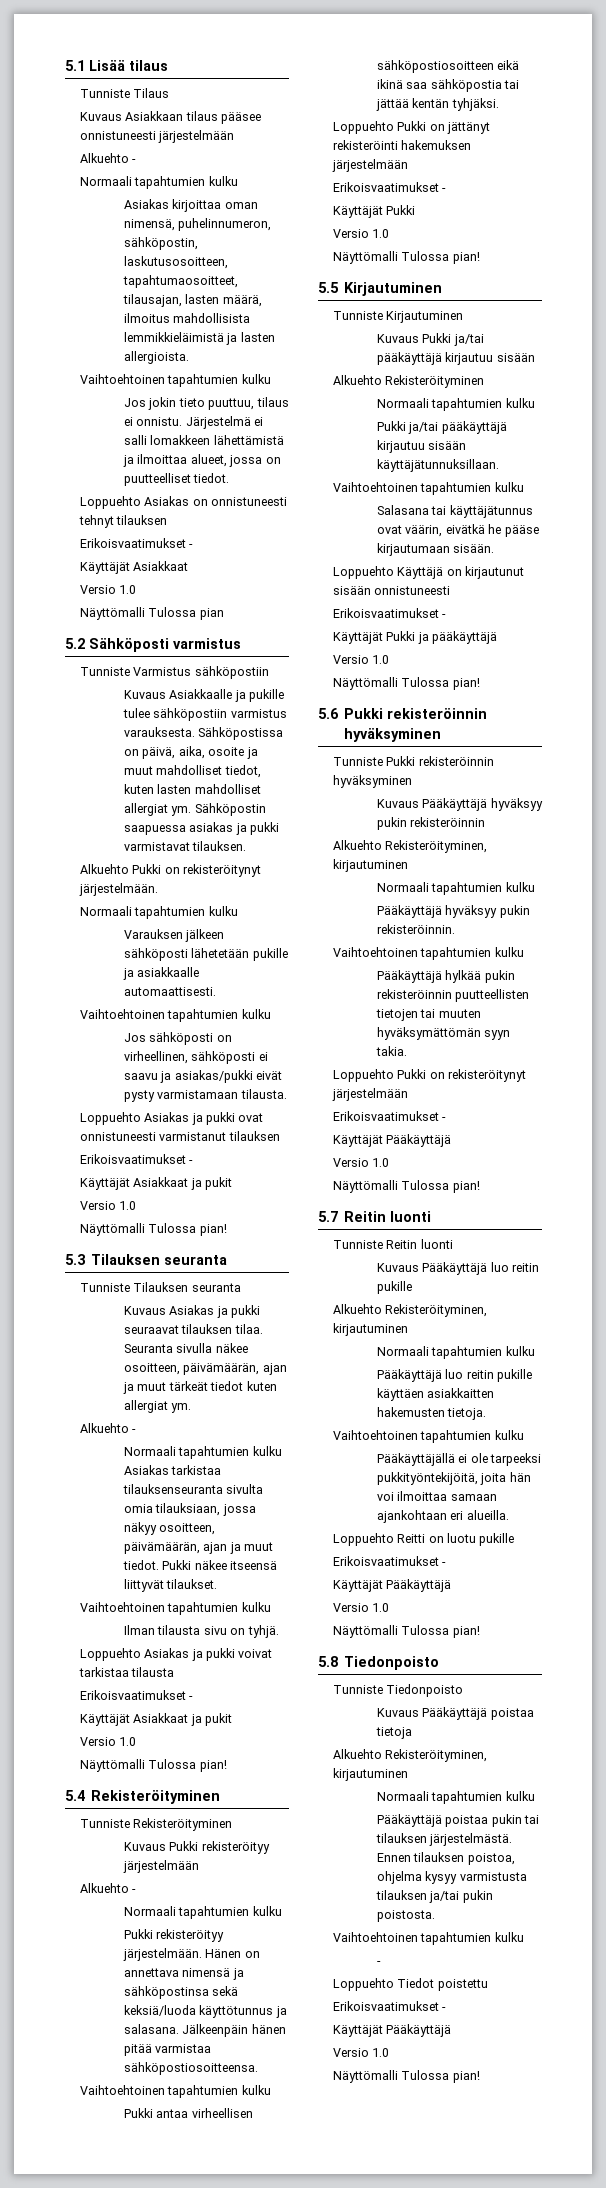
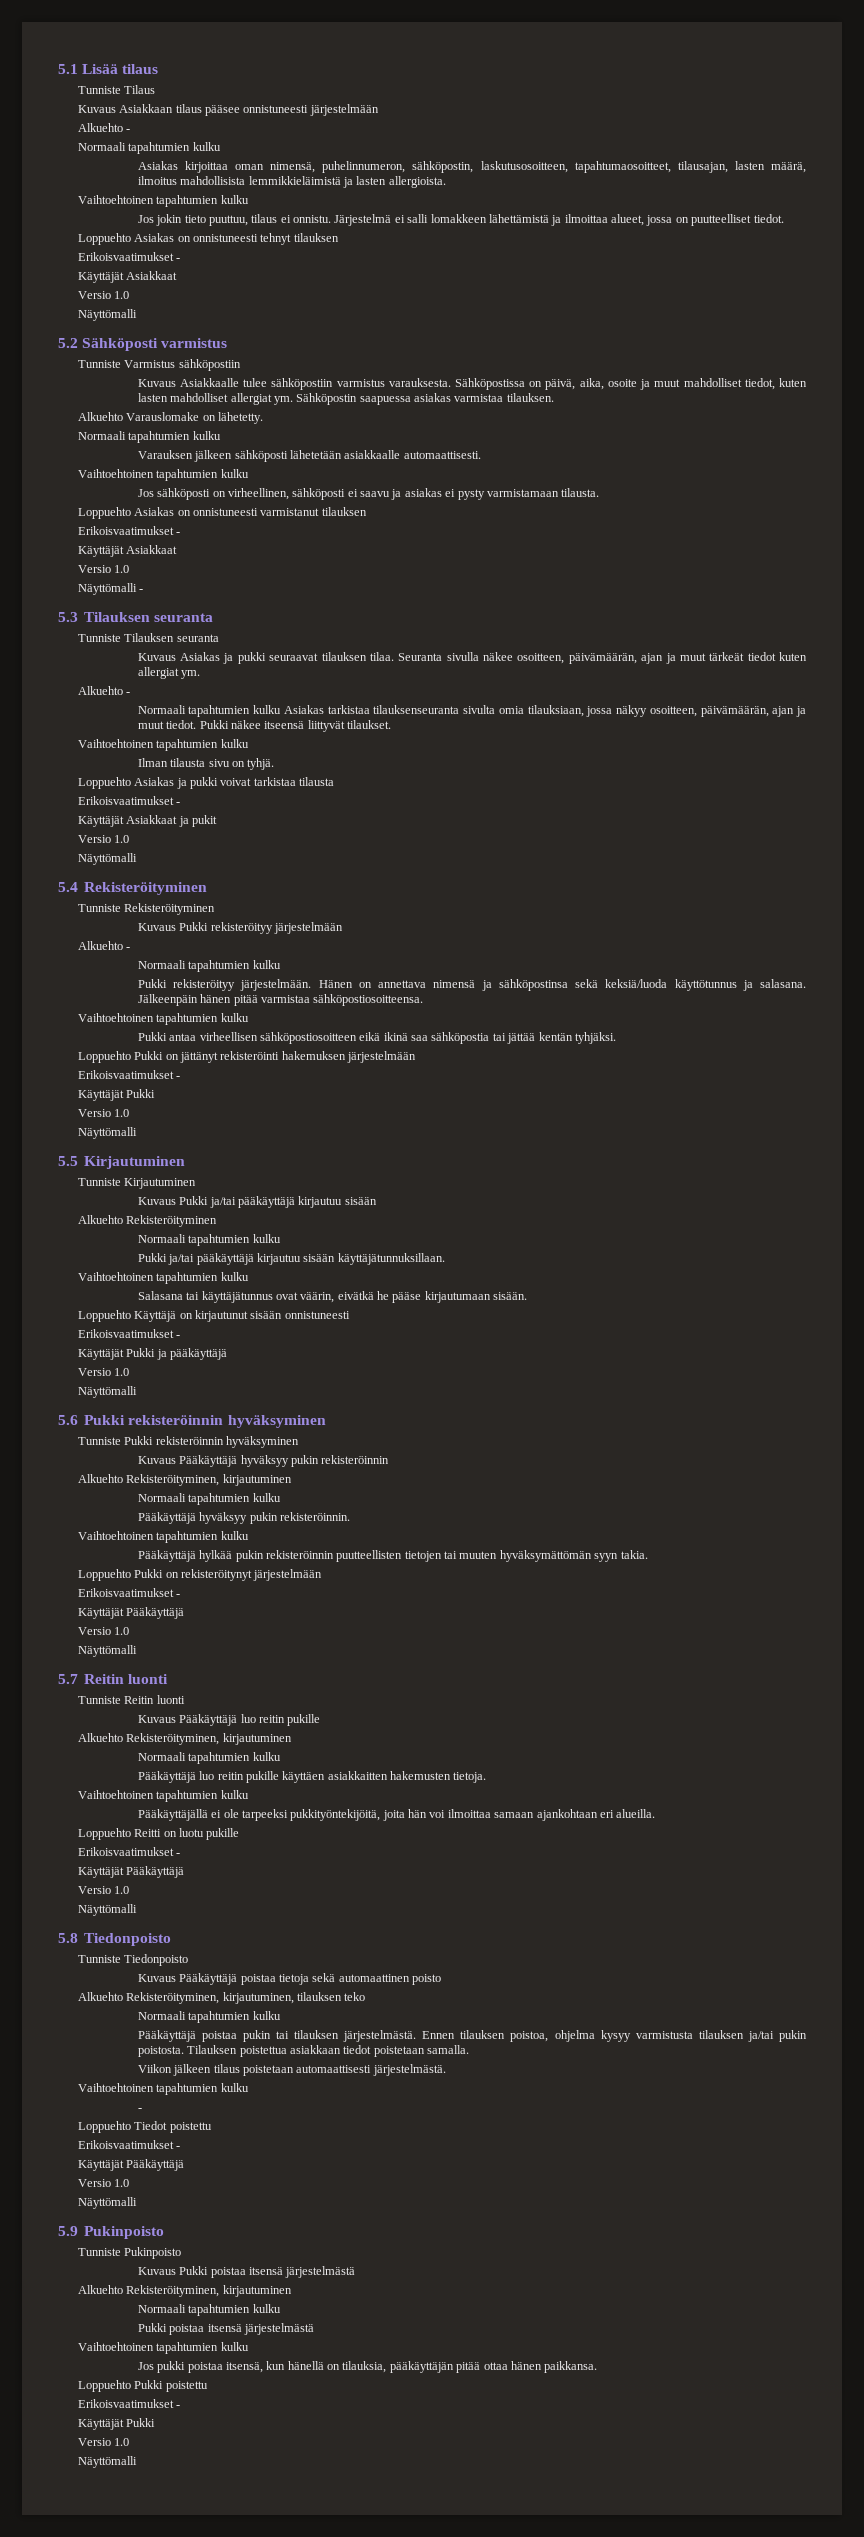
[148,607,224,620] Tulossa pian -> (137, 315) none
[234,689,285,702] ja pukille -> (239, 382) none
[235,822,280,835] [124,842,191,851] ja pukki varmistavat -> [454,394,504,402] varmistaa
[132,864,261,877] [78,883,158,896] Pukki on rekisteröitynyt järjestelmään. -> [126,412,264,424] Varauslomake on lähetetty.
[252,948,288,961] [123,968,135,980] pukille ja -> (342, 454) none
[174,1070,283,1083] asiakas/pukki eivät -> [404,488,456,497] asiakas ei
[191,1112,264,1125] ja pukki ovat -> [177,510,191,516] on
[190,1177,232,1190] [79,1201,137,1210] [79,1223,227,1236] ja pukit // Versio 1.0 // Näyttömalli Tulossa pian! -> [77,565,130,573] [77,583,144,595] // Versio 1.0 // Näyttömalli -
[148,1759,227,1772] Tulossa pian! -> (137, 859) none
[401,251,480,264] Tulossa pian! -> (137, 1133) none
[401,677,480,690] Tulossa pian! -> (137, 1392) none
[401,1180,480,1193] Tulossa pian! -> (137, 1651) none
[401,1625,480,1638] Tulossa pian! -> (137, 1910) none
[332,1749,488,1762] [332,1768,408,1781] // Alkuehto Rekisteröityminen, kirjautuminen -> [312,1973,442,1985] [77,1992,366,2004] sekä automaattinen poisto // Alkuehto Rekisteröityminen, kirjautuminen, tilauksen teko
(436, 1916) none -> [187,2045,470,2057] [137,2064,446,2076] Tilauksen poistettua asiakkaan tiedot poistetaan samalla. // Viikon jälkeen tilaus poistetaan automaattisesti järjestelmästä.
[401,2070,480,2083] Tulossa pian! -> [58,2226,165,2239] [77,2247,182,2259] [137,2266,356,2278] [77,2285,292,2297] [137,2304,281,2316] [137,2323,314,2335] [77,2342,249,2354] [137,2361,598,2373] [77,2380,208,2392] [77,2399,181,2408] [77,2418,156,2430] [77,2438,130,2446] [77,2456,137,2468] // 5.9 Pukinpoisto // Tunniste Pukinpoisto // Kuvaus Pukki poistaa itsensä järjestelmästä // Alkuehto Rekisteröityminen, kirjautuminen // Normaali tapahtumien kulku // Pukki poistaa itsensä järjestelmästä // Vaihtoehtoinen tapahtumien kulku // Jos pukki poistaa itsensä, kun hänellä on tilauksia, pääkäyttäjän pitää ottaa hänen paikkansa. // Loppuehto Pukki poistettu // Erikoisvaatimukset - // Käyttäjät Pukki // Versio 1.0 // Näyttömalli

